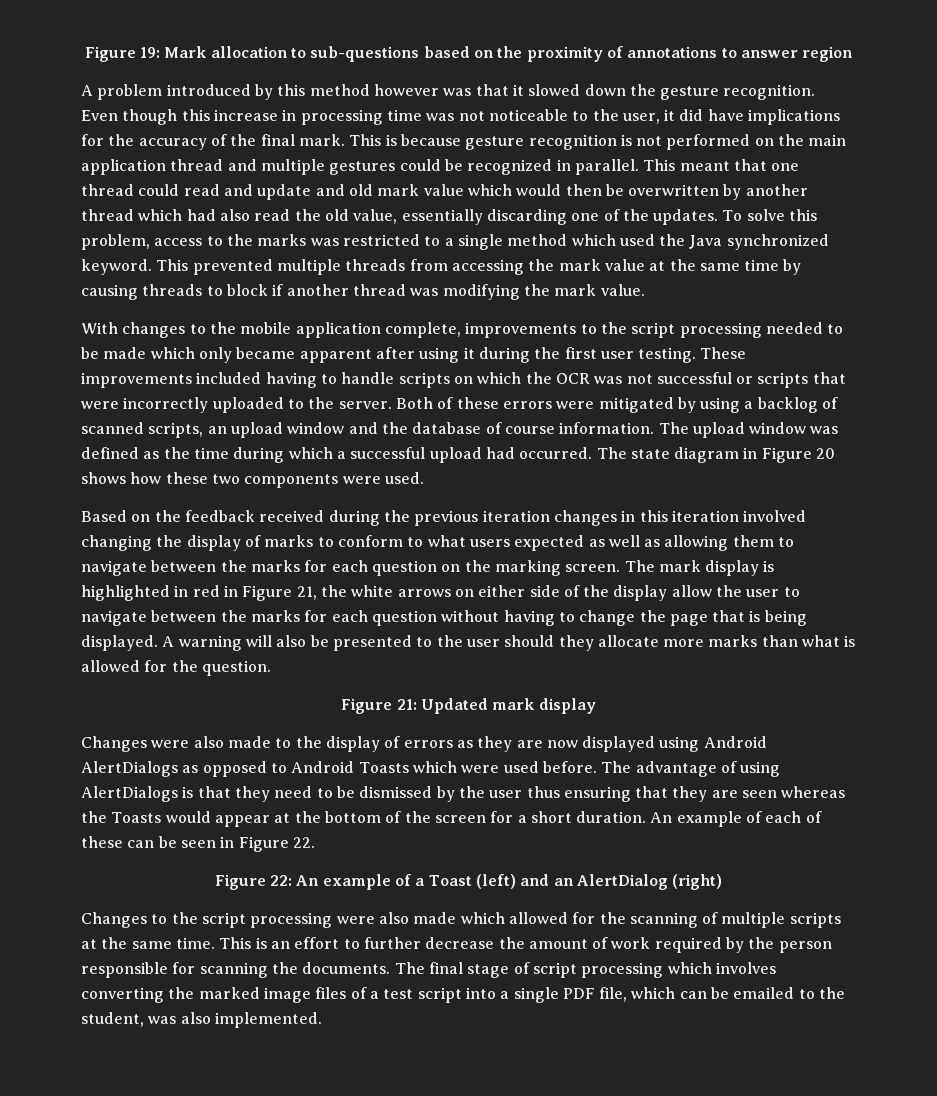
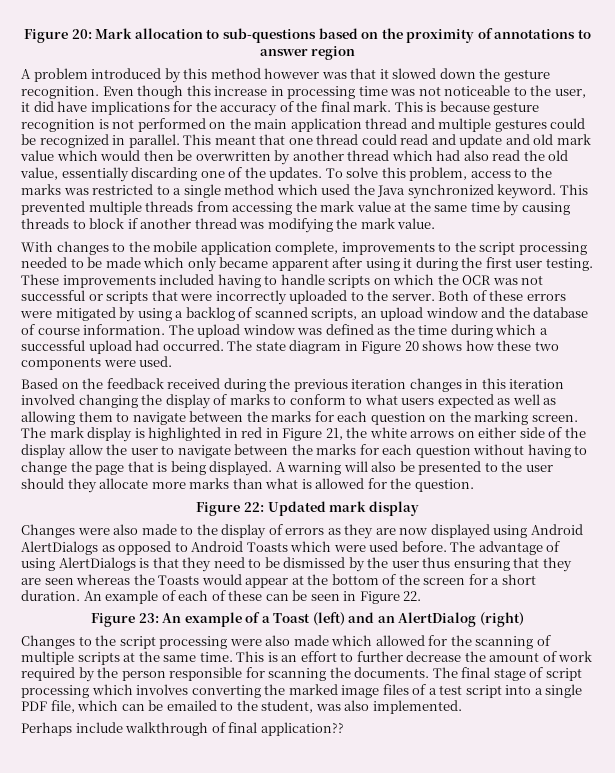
[84,46,161,62] Figure 19: -> [24,29,92,43] Figure 20:
[396,699,417,710] 21: -> [243,502,264,512] 22:
[270,875,293,886] 22: -> [138,613,159,623] 23:
(322, 1020) none -> [21,722,344,736] // Perhaps include walkthrough of final application??

